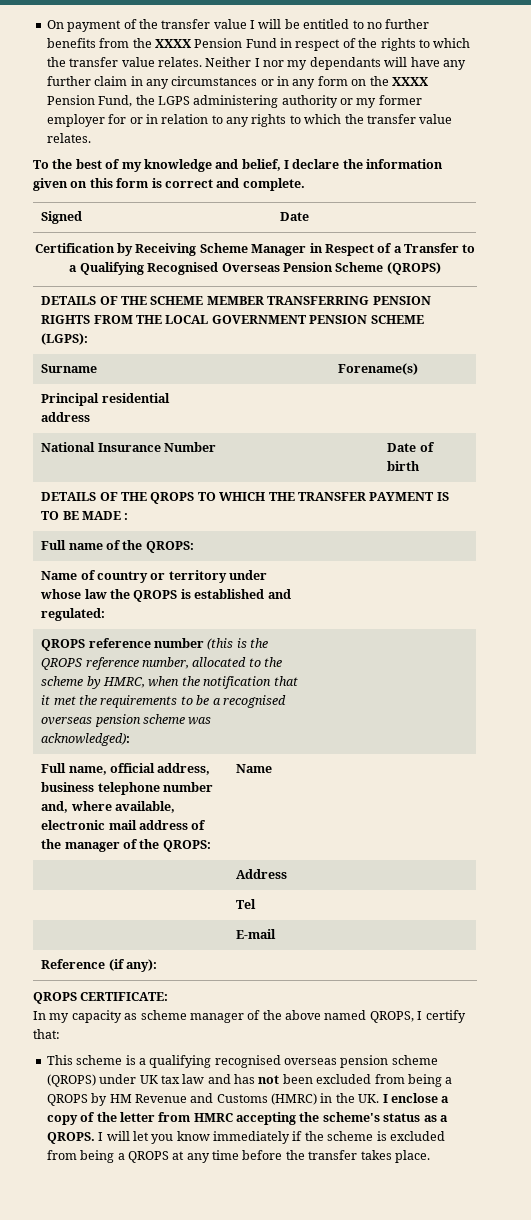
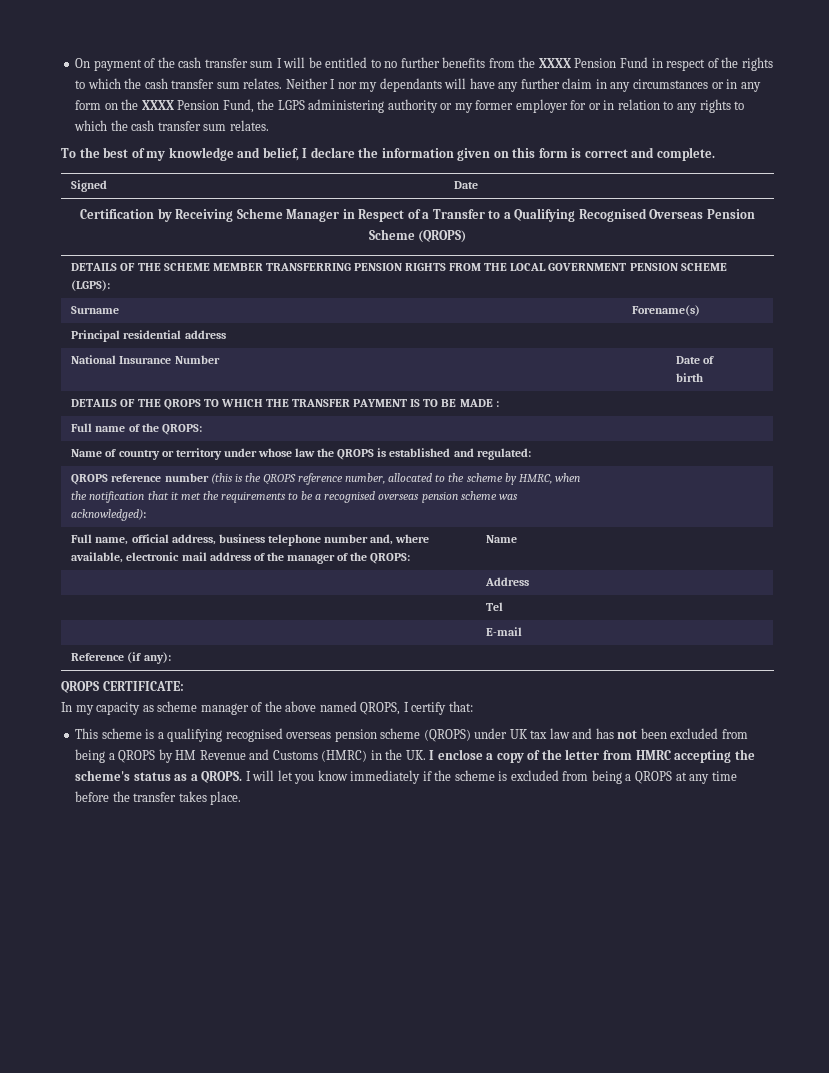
[161,19,247,29] transfer value -> [178,57,274,68] cash transfer sum
[69,57,155,67] transfer value -> [144,78,240,89] cash transfer sum
[366,114,453,124] transfer value -> [131,120,227,131] cash transfer sum

